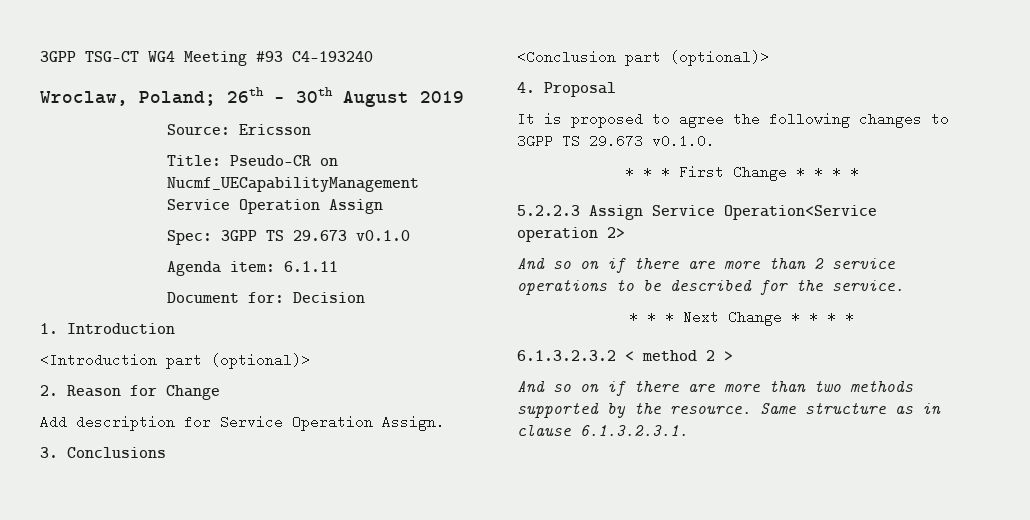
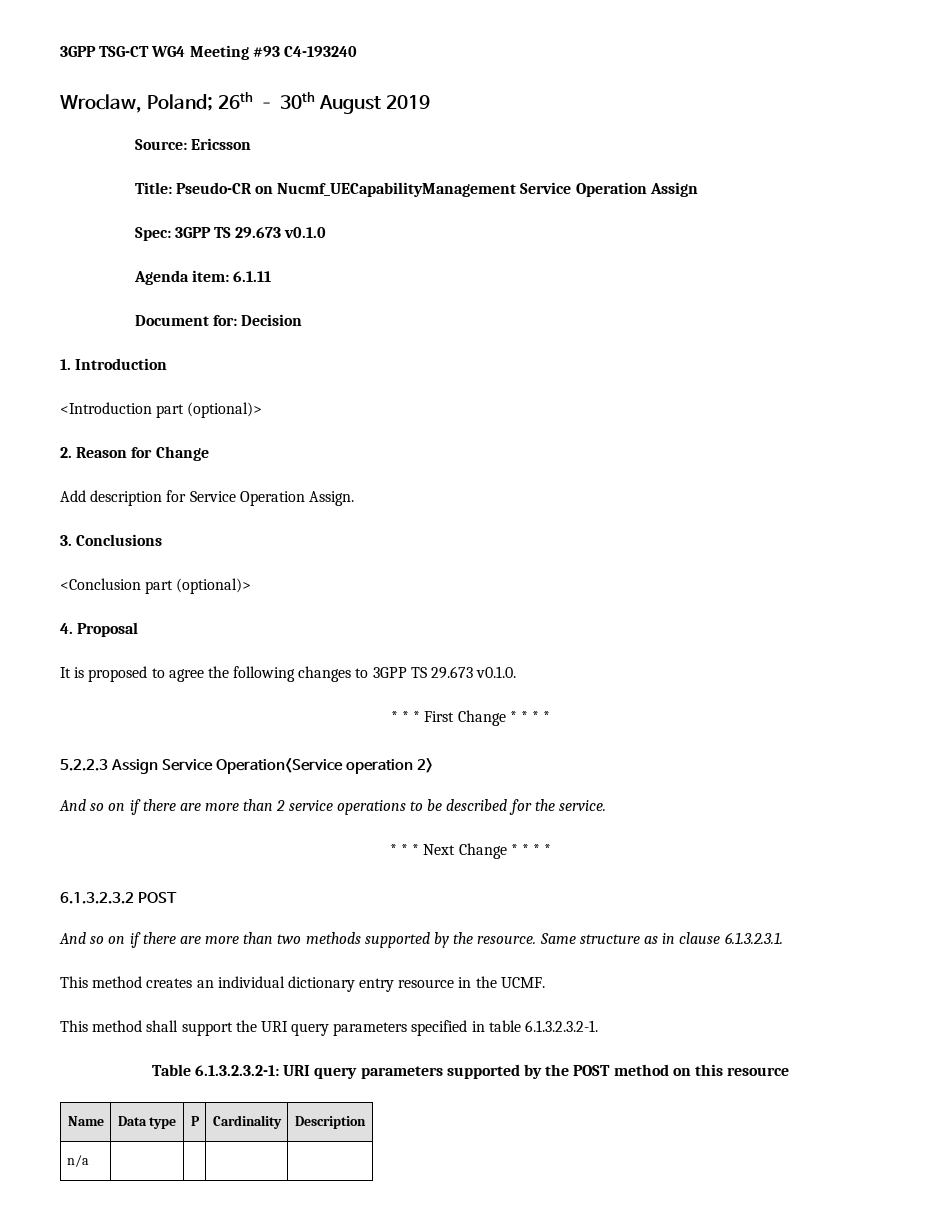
[625,350,733,361] < method 2 > -> [137,892,177,903] POST
(688, 430) none -> [60,976,545,992] [60,1020,599,1036] [151,1064,790,1079] [67,1116,104,1126] [117,1116,177,1129] [190,1116,200,1126] [212,1115,282,1129] [295,1116,366,1129] [66,1155,89,1167] // This method creates an individual dictionary entry resource in the UCMF. // This method shall support the URI query parameters specified in table 6.1.3.2.3.2-1. // Table 6.1.3.2.3.2-1: URI query parameters supported by the POST method on this resource // Name | Data type | P | Cardinality | Description // n/a | | | |

